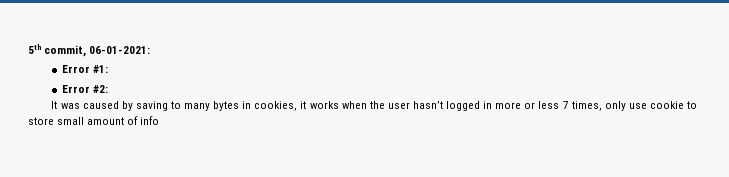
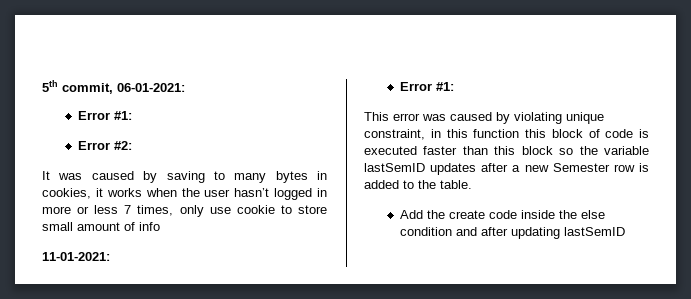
(160, 120) none -> [42,252,110,261] [399,82,454,91] [364,112,604,124] [364,129,649,140] [364,146,649,155] [364,163,649,175] [364,180,472,189] [399,210,605,219] [399,227,625,239] // 11-01-2021: // Error #1: // This error was caused by violating unique constraint, in this function this block of code is executed faster than this block so the variable lastSemID updates after a new Semester row is added to the table. // Add the create code inside the else condition and after updating lastSemID

